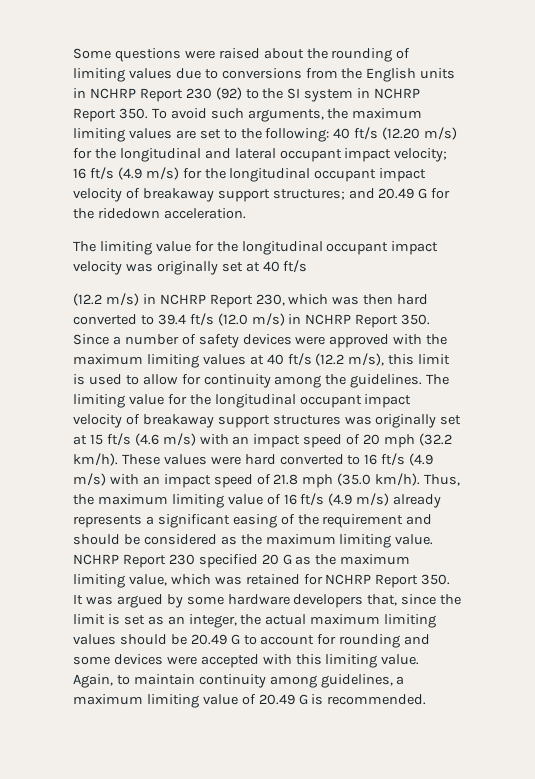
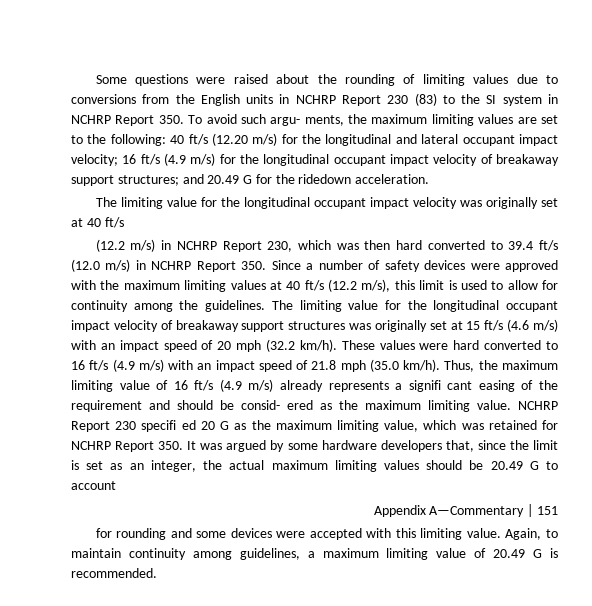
[215,87,242,100] (92) -> [414,93,437,106] (83)
[247,109,324,122] arguments, -> [270,115,344,126] argu- ments,
[157,514,230,528] significant -> [408,380,473,392] signifi cant
[143,534,217,545] considered -> [241,400,313,410] consid- ered
[198,554,258,568] specified -> [141,420,196,432] specifi ed
(315, 640) none -> [373,504,558,517] // Appendix A—Commentary | 151 //

